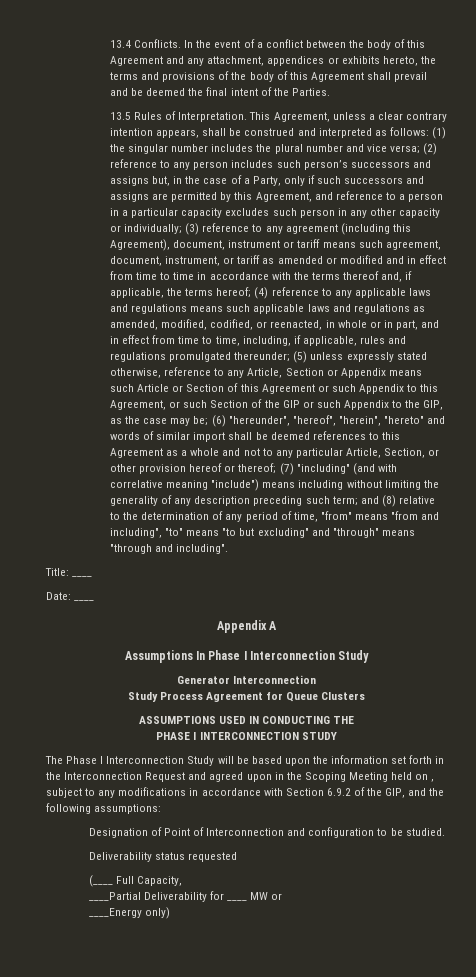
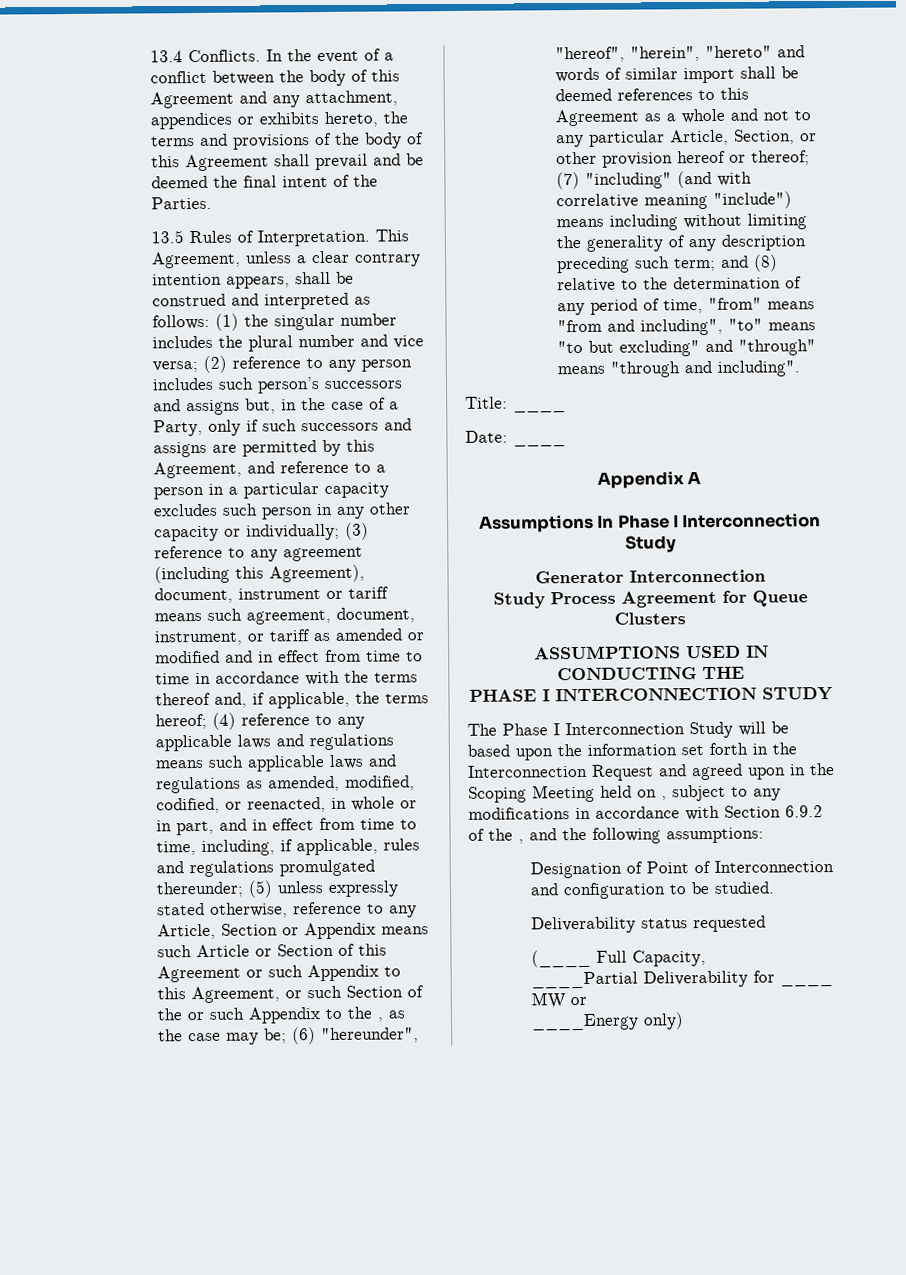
[282,400,300,408] GIP -> (183, 1014) none
[423,400,444,410] GIP, -> [377,1017,385,1022] ,
[385,788,406,798] GIP, -> [518,839,524,844] ,

